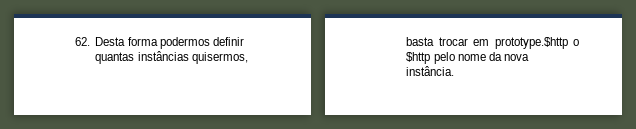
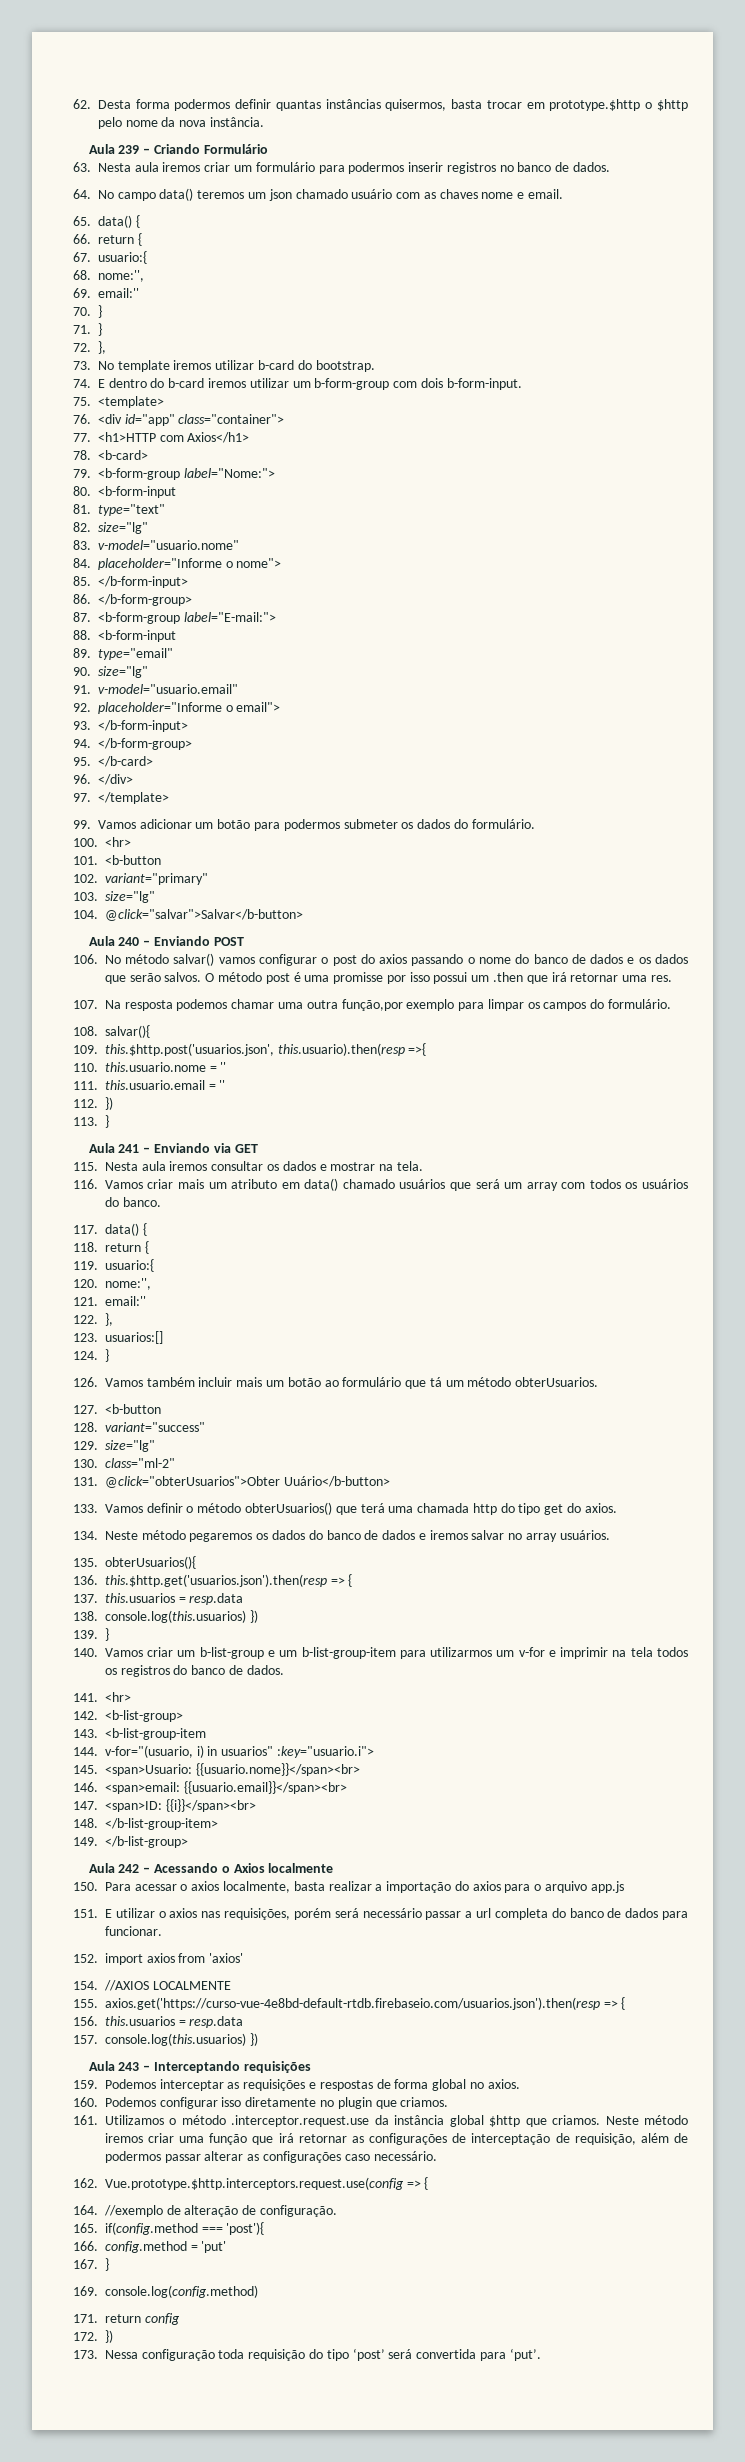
(455, 71) none -> [88,144,268,154] [72,162,610,174] [72,188,563,201] [72,215,140,228] [72,233,142,246] [72,251,147,264] [72,270,144,282] [72,288,139,298] [72,305,102,318] [72,323,102,336] [72,341,106,354] [72,360,375,372] [72,378,522,390] [72,396,164,408] [72,414,285,426] [72,432,250,443] [72,450,148,460] [72,468,275,480] [72,486,176,498] [72,504,165,516] [72,522,148,534] [72,540,239,550] [72,558,282,570] [72,576,188,588] [72,594,192,606] [72,612,276,624] [72,630,176,642] [72,648,173,660] [72,666,148,678] [72,684,238,694] [72,702,281,714] [72,720,188,732] [72,738,192,750] [72,756,153,767] [72,774,133,785] [72,792,169,804] [72,819,535,831] [72,837,131,847] [72,855,161,865] [72,873,208,885] [72,891,155,903] [72,909,303,921] [88,936,244,946] [72,953,689,966] [104,972,672,984] [72,999,671,1011] [72,1025,150,1038] [72,1043,427,1056] [72,1062,227,1072] [72,1080,226,1090] [72,1097,113,1110] [72,1115,109,1128] [88,1143,258,1153] [72,1161,423,1171] [72,1178,689,1191] [104,1197,161,1207] [72,1223,147,1236] [72,1241,149,1254] [72,1259,154,1272] [72,1278,151,1290] [72,1296,146,1306] [72,1313,113,1326] [72,1331,163,1344] [72,1349,109,1362] [72,1377,599,1389] [72,1404,161,1414] [72,1422,205,1432] [72,1440,155,1452] [72,1458,175,1468] [72,1476,390,1488] [72,1502,617,1515] [72,1530,610,1542] [72,1556,196,1569] [72,1574,353,1587] [72,1593,244,1605] [72,1610,258,1623] [72,1628,109,1641] [72,1647,688,1659] [104,1665,284,1677] [72,1692,131,1702] [72,1710,183,1722] [72,1728,206,1740] [72,1745,374,1758] [72,1763,360,1776] [72,1781,347,1794] [72,1799,256,1812] [72,1818,218,1830] [72,1836,188,1848] [88,1863,334,1873] [72,1881,624,1893] [72,1908,688,1920] [104,1926,162,1936] [72,1953,244,1965] [72,1980,231,1991] [72,1997,626,2010] [72,2016,244,2028] [72,2033,258,2046] [88,2061,311,2073] [72,2079,520,2091] [72,2097,449,2109] [72,2115,688,2127] [104,2133,688,2145] [104,2151,437,2163] [72,2177,429,2190] [72,2205,337,2217] [72,2222,265,2235] [72,2241,227,2253] [72,2258,109,2271] [72,2285,258,2298] [72,2313,180,2325] [72,2330,113,2343] [72,2348,541,2361] // Aula 239 – Criando Formulário // 63. Nesta aula iremos criar um formulário para podermos inserir registros no banco de dados. // 64. No campo data() teremos um json chamado usuário com as chaves nome e email. // 65. data() { // 66. return { // 67. usuario:{ // 68. nome:'', // 69. email:'' // 70. } // 71. } // 72. }, // 73. No template iremos utilizar b-card do bootstrap. // 74. E dentro do b-card iremos utilizar um b-form-group com dois b-form-input. // 75. <template> // 76. <div id="app" class="container"> // 77. <h1>HTTP com Axios</h1> // 78. <b-card> // 79. <b-form-group label="Nome:"> // 80. <b-form-input // 81. type="text" // 82. size="lg" // 83. v-model="usuario.nome" // 84. placeholder="Informe o nome"> // 85. </b-form-input> // 86. </b-form-group> // 87. <b-form-group label="E-mail:"> // 88. <b-form-input // 89. type="email" // 90. size="lg" // 91. v-model="usuario.email" // 92. placeholder="Informe o email"> // 93. </b-form-input> // 94. </b-form-group> // 95. </b-card> // 96. </div> // 97. </template> // 99. Vamos adicionar um botão para podermos submeter os dados do formulário. // 100. <hr> // 101. <b-button // 102. variant="primary" // 103. size="lg" // 104. @click="salvar">Salvar</b-button> // Aula 240 – Enviando POST // 106. No método salvar() vamos configurar o post do axios passando o nome do banco de dados e os dados que serão salvos. O método post é uma promisse por isso possui um .then que irá retornar uma res. // 107. Na resposta podemos chamar uma outra função,por exemplo para limpar os campos do formulário. // 108. salvar(){ // 109. this.$http.post('usuarios.json', this.usuario).then(resp =>{ // 110. this.usuario.nome = '' // 111. this.usuario.email = '' // 112. }) // 113. } // Aula 241 – Enviando via GET // 115. Nesta aula iremos consultar os dados e mostrar na tela. // 116. Vamos criar mais um atributo em data() chamado usuários que será um array com todos os usuários do banco. // 117. data() { // 118. return { // 119. usuario:{ // 120. nome:'', // 121. email:'' // 122. }, // 123. usuarios:[] // 124. } // 126. Vamos também incluir mais um botão ao formulário que tá um método obterUsuarios. // 127. <b-button // 128. variant="success" // 129. size="lg" // 130. class="ml-2" // 131. @click="obterUsuarios">Obter Uuário</b-button> // 133. Vamos definir o método obterUsuarios() que terá uma chamada http do tipo get do axios. // 134. Neste método pegaremos os dados do banco de dados e iremos salvar no array usuários. // 135. obterUsuarios(){ // 136. this.$http.get('usuarios.json').then(resp => { // 137. this.usuarios = resp.data // 138. console.log(this.usuarios) }) // 139. } // 140. Vamos criar um b-list-group e um b-list-group-item para utilizarmos um v-for e imprimir na tela todos os registros do banco de dados. // 141. <hr> // 142. <b-list-group> // 143. <b-list-group-item // 144. v-for="(usuario, i) in usuarios" :key="usuario.i"> // 145. <span>Usuario: {{usuario.nome}}</span><br> // 146. <span>email: {{usuario.email}}</span><br> // 147. <span>ID: {{i}}</span><br> // 148. </b-list-group-item> // 149. </b-list-group> // Aula 242 – Acessando o Axios localmente // 150. Para acessar o axios localmente, basta realizar a importação do axios para o arquivo app.js // 151. E utilizar o axios nas requisições, porém será necessário passar a url completa do banco de dados para funcionar. // 152. import axios from 'axios' // 154. //AXIOS LOCALMENTE // 155. axios.get('https://curso-vue-4e8bd-default-rtdb.firebaseio.com/usuarios.json').then(resp => { // 156. this.usuarios = resp.data // 157. console.log(this.usuarios) }) // Aula 243 – Interceptando requisições // 159. Podemos interceptar as requisições e respostas de forma global no axios. // 160. Podemos configurar isso diretamente no plugin que criamos. // 161. Utilizamos o método .interceptor.request.use da instância global $http que criamos. Neste método iremos criar uma função que irá retornar as configurações de interceptação de requisição, além de podermos passar alterar as configurações caso necessário. // 162. Vue.prototype.$http.interceptors.request.use(config => { // 164. //exemplo de alteração de configuração. // 165. if(config.method === 'post'){ // 166. config.method = 'put' // 167. } // 169. console.log(config.method) // 171. return config // 172. }) // 173. Nessa configuração toda requisição do tipo ‘post’ será convertida para ‘put’.

